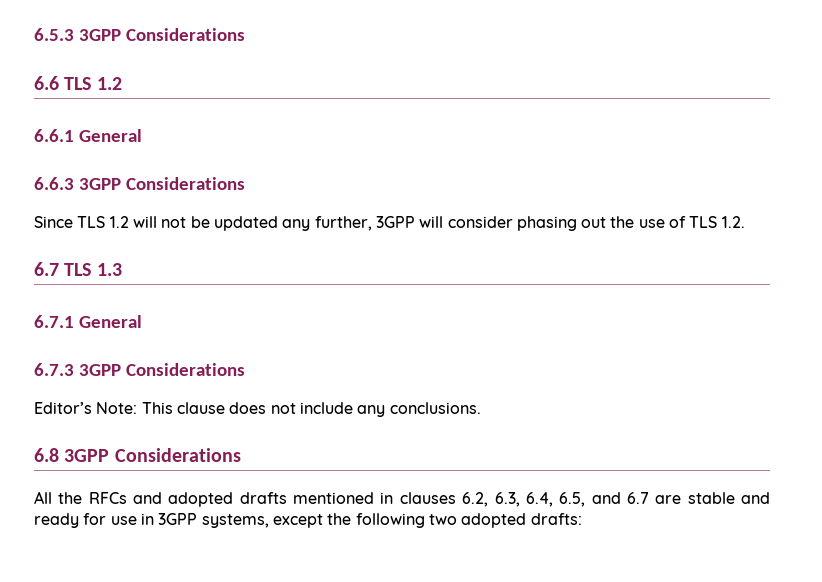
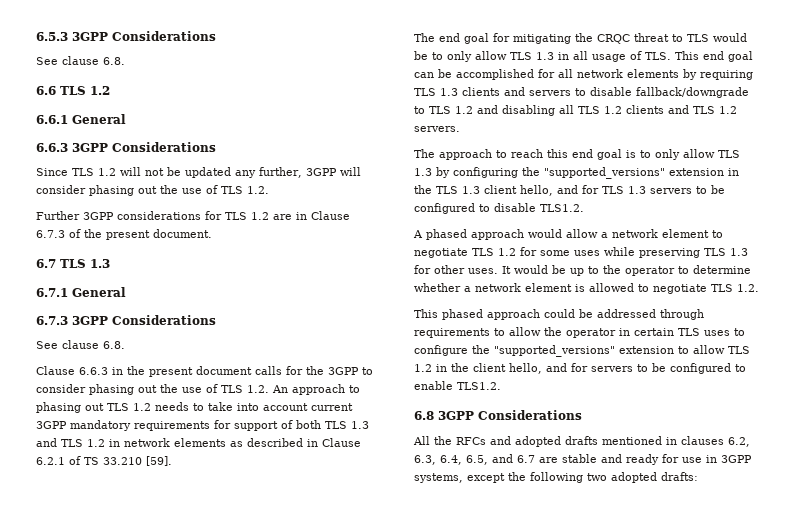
(245, 34) none -> [36,56,125,65] // See clause 6.8.
(745, 222) none -> [36,211,350,220] [36,229,212,240] // Further 3GPP considerations for TLS 1.2 are in Clause 6.7.3 of the present document.
[34,402,481,417] Editor’s Note: This clause does not include any conclusions. -> [36,340,125,349] [36,366,373,377] [36,384,360,395] [36,402,353,413] [36,420,369,431] [36,438,361,447] [36,456,172,466] [414,33,747,44] [414,51,753,62] [414,69,753,80] [414,87,749,98] [414,105,737,116] [414,126,460,132] [414,149,740,160] [414,167,739,179] [414,185,725,196] [414,203,584,214] [413,229,723,240] [414,247,748,258] [414,265,751,276] [414,283,759,294] [414,309,704,320] [414,327,745,338] [414,345,750,357] [414,363,746,374] [414,381,501,390] See clause 6.8. // Clause 6.6.3 in the present document calls for the 3GPP to consider phasing out the use of TLS 1.2. An approach to phasing out TLS 1.2 needs to take into account current 3GPP mandatory requirements for support of both TLS 1.3 and TLS 1.2 in network elements as described in Clause 6.2.1 of TS 33.210 [59]. // The end goal for mitigating the CRQC threat to TLS would be to only allow TLS 1.3 in all usage of TLS. This end goal can be accomplished for all network elements by requiring TLS 1.3 clients and servers to disable fallback/downgrade to TLS 1.2 and disabling all TLS 1.2 clients and TLS 1.2 servers. // The approach to reach this end goal is to only allow TLS 1.3 by configuring the "supported_versions" extension in the TLS 1.3 client hello, and for TLS 1.3 servers to be configured to disable TLS1.2. // A phased approach would allow a network element to negotiate TLS 1.2 for some uses while preserving TLS 1.3 for other uses. It would be up to the operator to determine whether a network element is allowed to negotiate TLS 1.2. // This phased approach could be addressed through requirements to allow the operator in certain TLS uses to configure the "supported_versions" extension to allow TLS 1.2 in the client hello, and for servers to be configured to enable TLS1.2.

